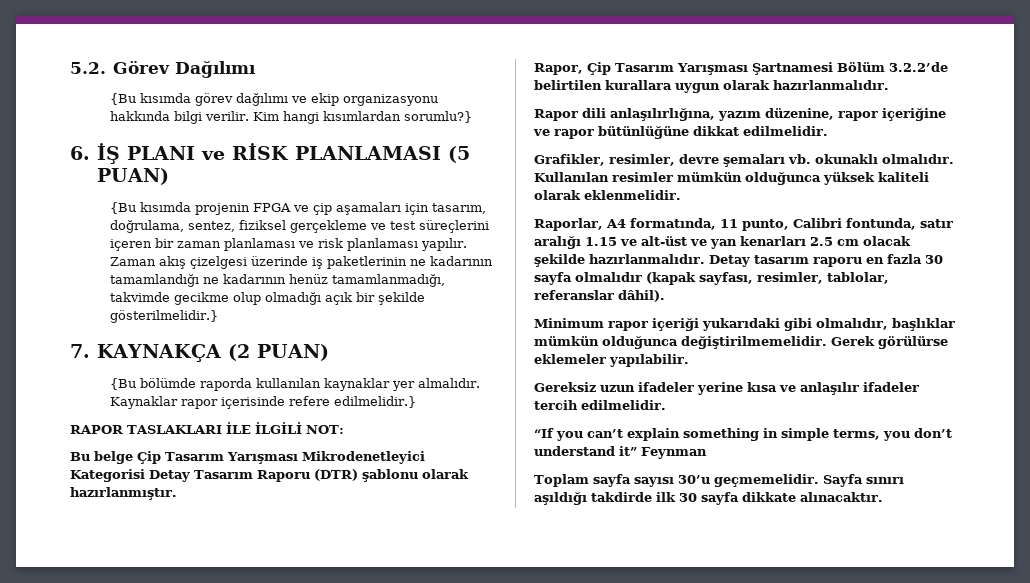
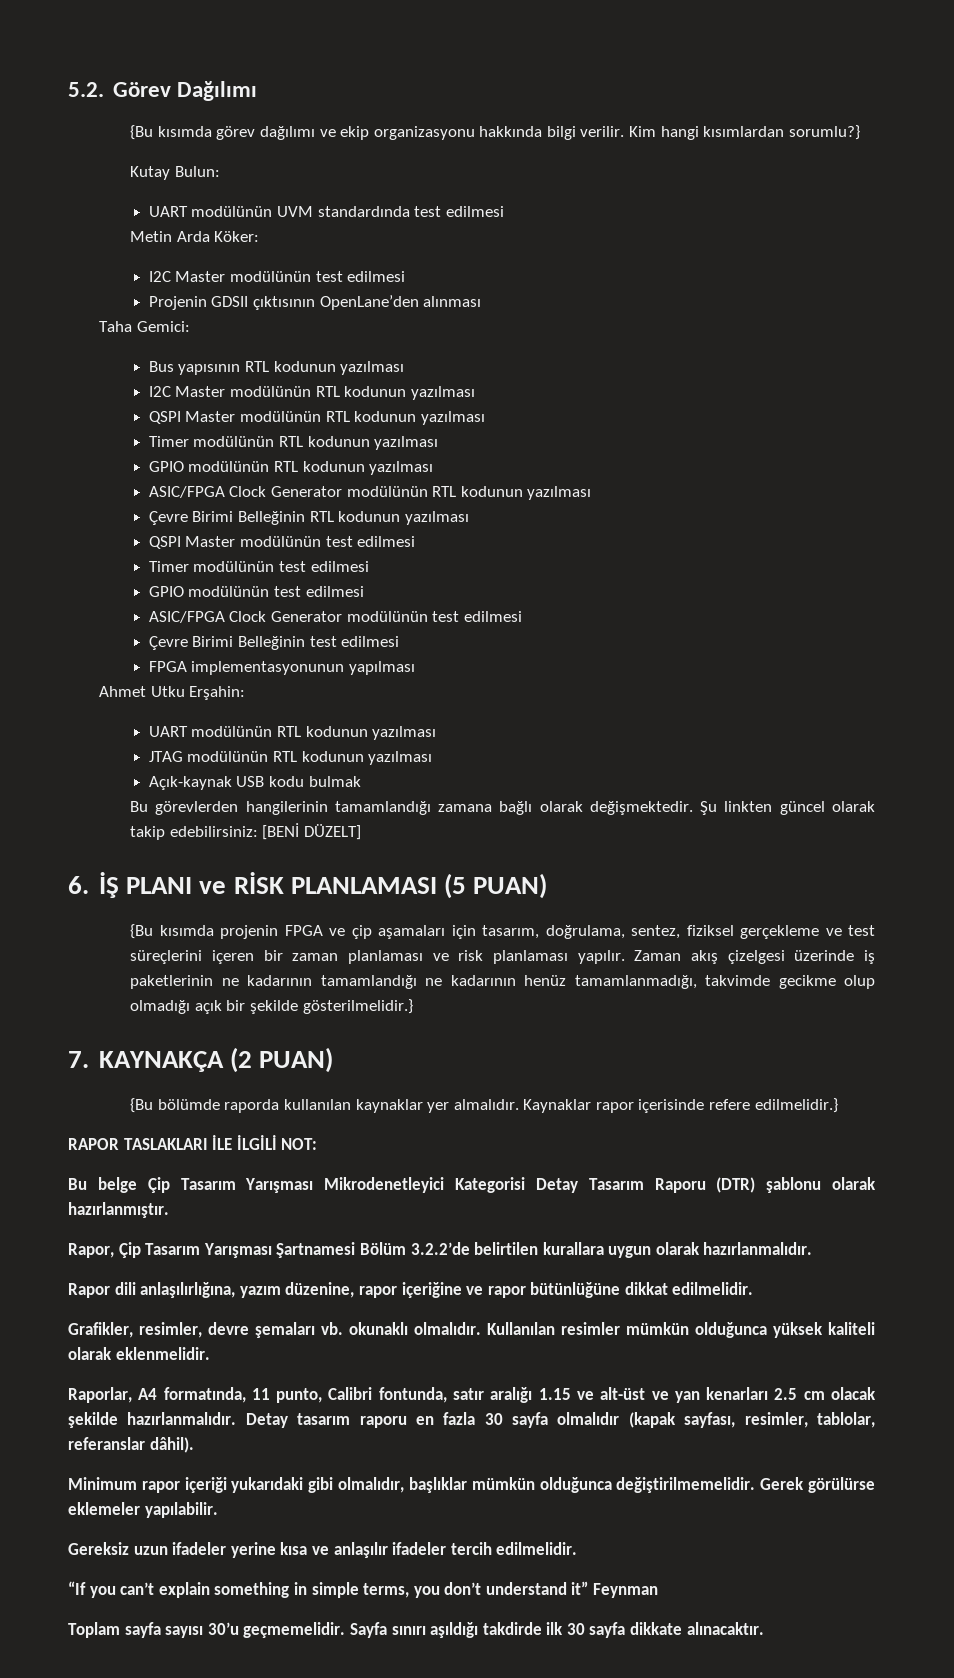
(473, 117) none -> [130,166,220,180] [148,206,504,217] [130,231,260,242] [148,271,406,282] [148,295,482,310] [99,321,190,332] [148,361,405,375] [148,386,475,400] [148,411,485,425] [148,436,439,450] [148,461,434,475] [148,486,592,500] [148,511,469,525] [148,536,416,549] [148,561,369,572] [148,586,364,597] [148,611,522,623] [148,636,400,650] [148,661,416,675] [99,686,246,700] [148,726,437,740] [148,751,433,765] [148,776,361,790] [130,801,875,815] [130,823,361,840] // Kutay Bulun: // UART modülünün UVM standardında test edilmesi // Metin Arda Köker: // I2C Master modülünün test edilmesi // Projenin GDSII çıktısının OpenLane’den alınması // Taha Gemici: // Bus yapısının RTL kodunun yazılması // I2C Master modülünün RTL kodunun yazılması // QSPI Master modülünün RTL kodunun yazılması // Timer modülünün RTL kodunun yazılması // GPIO modülünün RTL kodunun yazılması // ASIC/FPGA Clock Generator modülünün RTL kodunun yazılması // Çevre Birimi Belleğinin RTL kodunun yazılması // QSPI Master modülünün test edilmesi // Timer modülünün test edilmesi // GPIO modülünün test edilmesi // ASIC/FPGA Clock Generator modülünün test edilmesi // Çevre Birimi Belleğinin test edilmesi // FPGA implementasyonunun yapılması // Ahmet Utku Erşahin: // UART modülünün RTL kodunun yazılması // JTAG modülünün RTL kodunun yazılması // Açık-kaynak USB kodu bulmak // Bu görevlerden hangilerinin tamamlandığı zamana bağlı olarak değişmektedir. Şu linkten güncel olarak takip edebilirsiniz: [BENİ DÜZELT]

